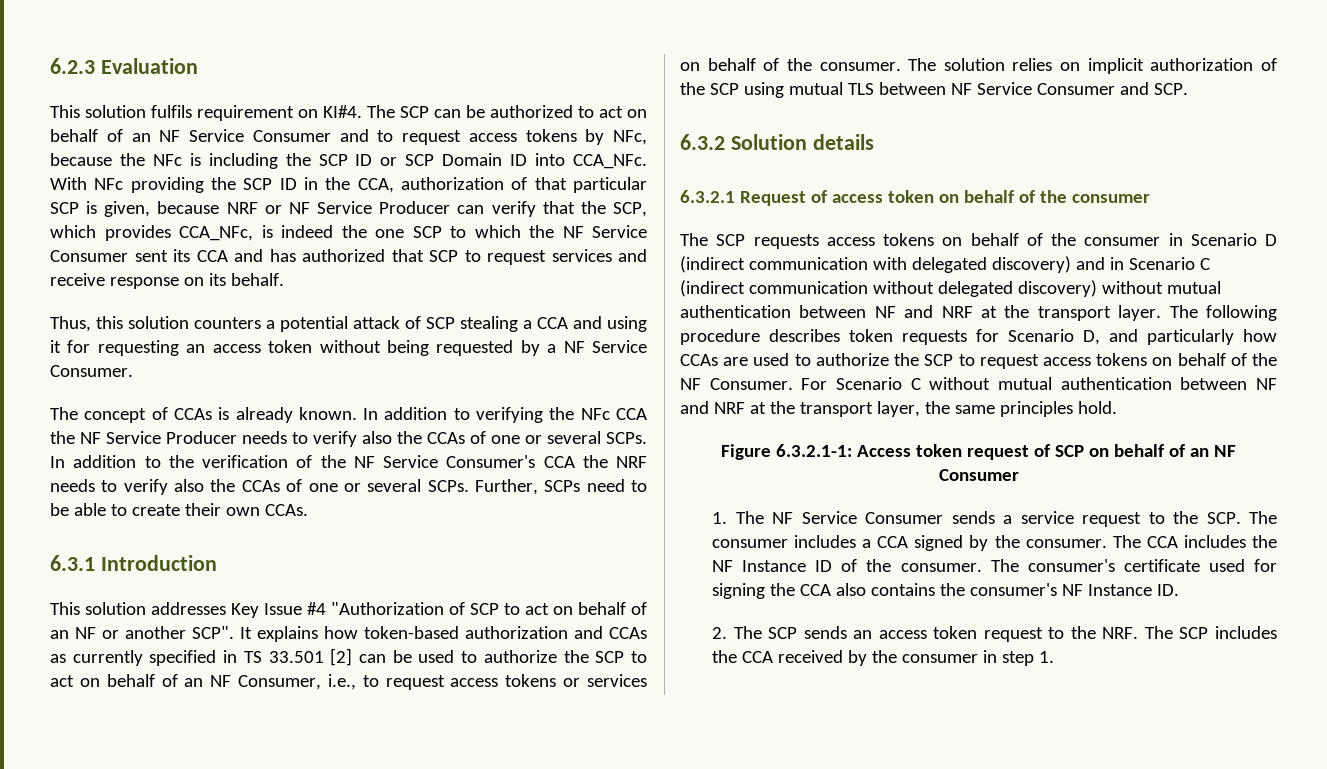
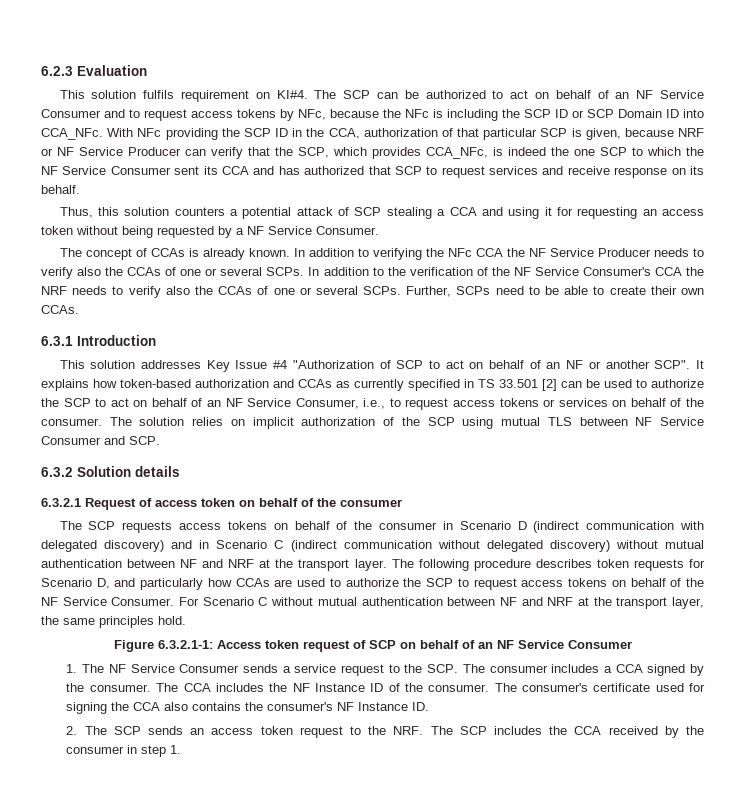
(232, 681) none -> [247,398,292,407] Service
(701, 384) none -> [62,597,107,606] Service
(1236, 451) none -> [517,640,564,649] Service

